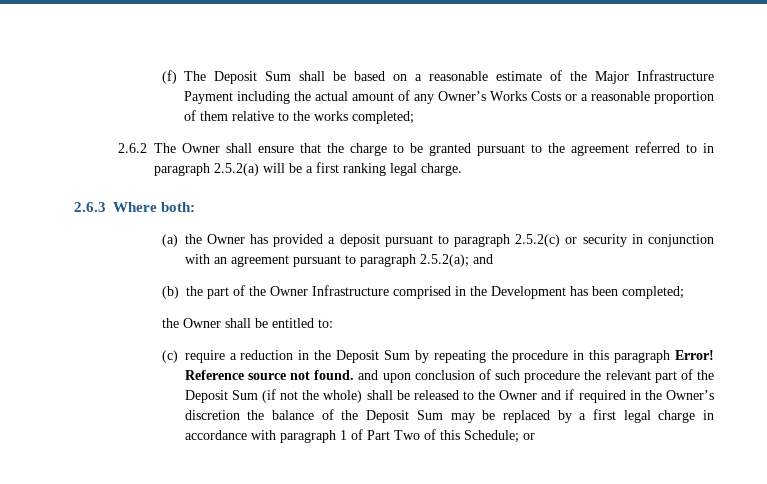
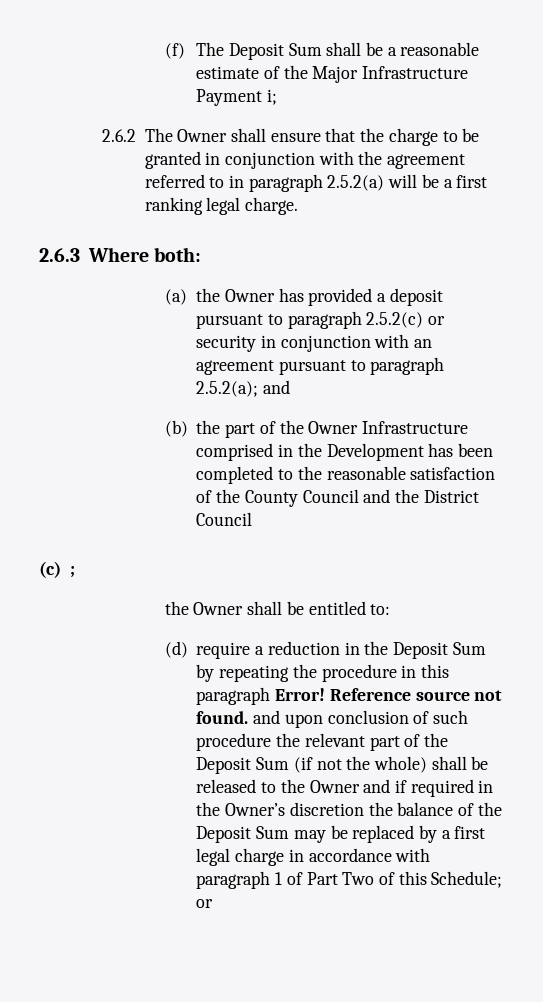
[353,71,407,81] based on -> (383, 49) none
[236,90,714,104] [183,110,414,124] including the actual amount of any Owner’s Works Costs or a reasonable proportion of them relative to the works completed; -> [266,89,277,105] i;
[476,144,542,156] pursuant to -> [205,151,354,169] in conjunction with
[621,286,684,299] completed; -> [196,466,496,484] [196,489,479,507] [196,512,253,526] [39,561,76,578] completed to the reasonable satisfaction of the County Council and the District Council // (c) ;
[161,350,178,363] (c) -> [164,641,188,658] (d)

